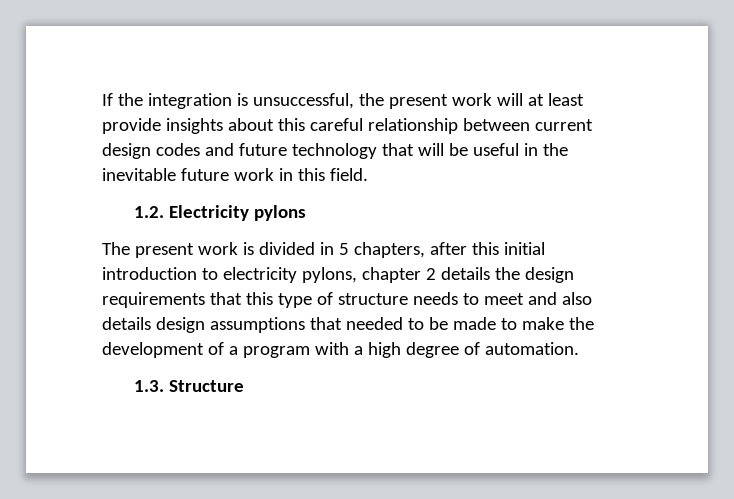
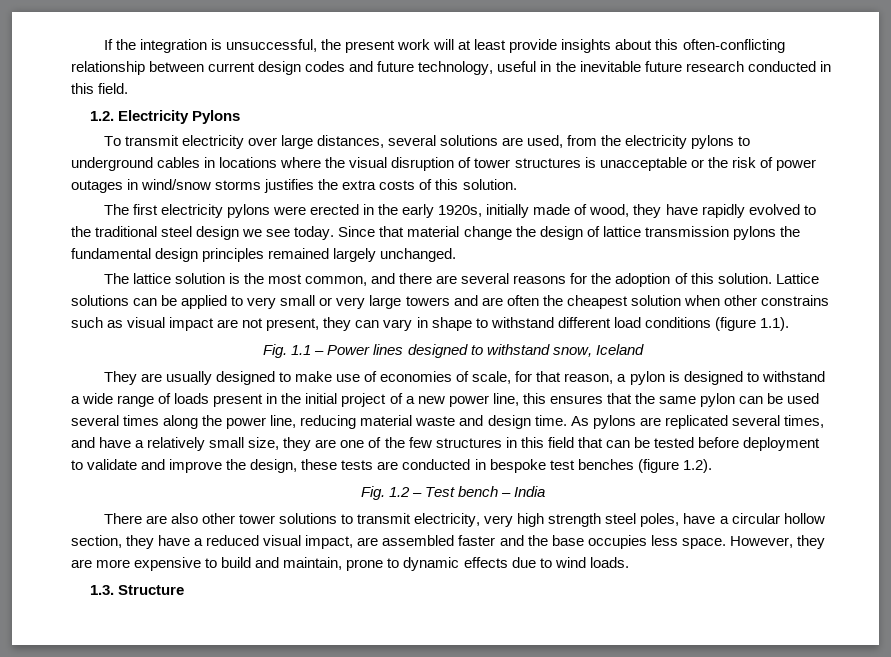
[309,118,363,131] careful -> [682,39,785,53] often-conflicting
[291,143,468,159] technology that will be -> [418,61,494,75] technology,
[233,168,274,181] work -> [685,61,816,72] research conducted
[254,205,307,221] [102,242,545,258] [102,267,574,283] [102,292,592,308] [102,317,594,333] [102,342,579,358] pylons // The present work is divided in 5 chapters, after this initial introduction to electricity pylons, chapter 2 details the design requirements that this type of structure needs to meet and also details design assumptions that needed to be made to make the development of a program with a high degree of automation. -> [191,110,240,124] [103,135,751,149] [71,157,816,171] [71,179,517,193] [103,204,816,218] [71,226,800,240] [71,248,457,262] [103,273,819,287] [71,295,829,309] [71,317,789,331] [263,344,644,358] [103,371,825,385] [71,393,820,407] [71,415,824,429] [71,437,821,451] [71,459,712,473] [360,486,546,500] [103,513,825,527] [71,535,825,549] [71,557,629,571] Pylons // To transmit electricity over large distances, several solutions are used, from the electricity pylons to underground cables in locations where the visual disruption of tower structures is unacceptable or the risk of power outages in wind/snow storms justifies the extra costs of this solution. // The first electricity pylons were erected in the early 1920s, initially made of wood, they have rapidly evolved to the traditional steel design we see today. Since that material change the design of lattice transmission pylons the fundamental design principles remained largely unchanged. // The lattice solution is the most common, and there are several reasons for the adoption of this solution. Lattice solutions can be applied to very small or very large towers and are often the cheapest solution when other constrains such as visual impact are not present, they can vary in shape to withstand different load conditions (figure 1.1). // Fig. 1.1 – Power lines designed to withstand snow, Iceland // They are usually designed to make use of economies of scale, for that reason, a pylon is designed to withstand a wide range of loads present in the initial project of a new power line, this ensures that the same pylon can be used several times along the power line, reducing material waste and design time. As pylons are replicated several times, and have a relatively small size, they are one of the few structures in this field that can be tested before deployment to validate and improve the design, these tests are conducted in bespoke test benches (figure 1.2). // Fig. 1.2 – Test bench – India // There are also other tower solutions to transmit electricity, very high strength steel poles, have a circular hollow section, they have a reduced visual impact, are assembled faster and the base occupies less space. However, they are more expensive to build and maintain, prone to dynamic effects due to wind loads.

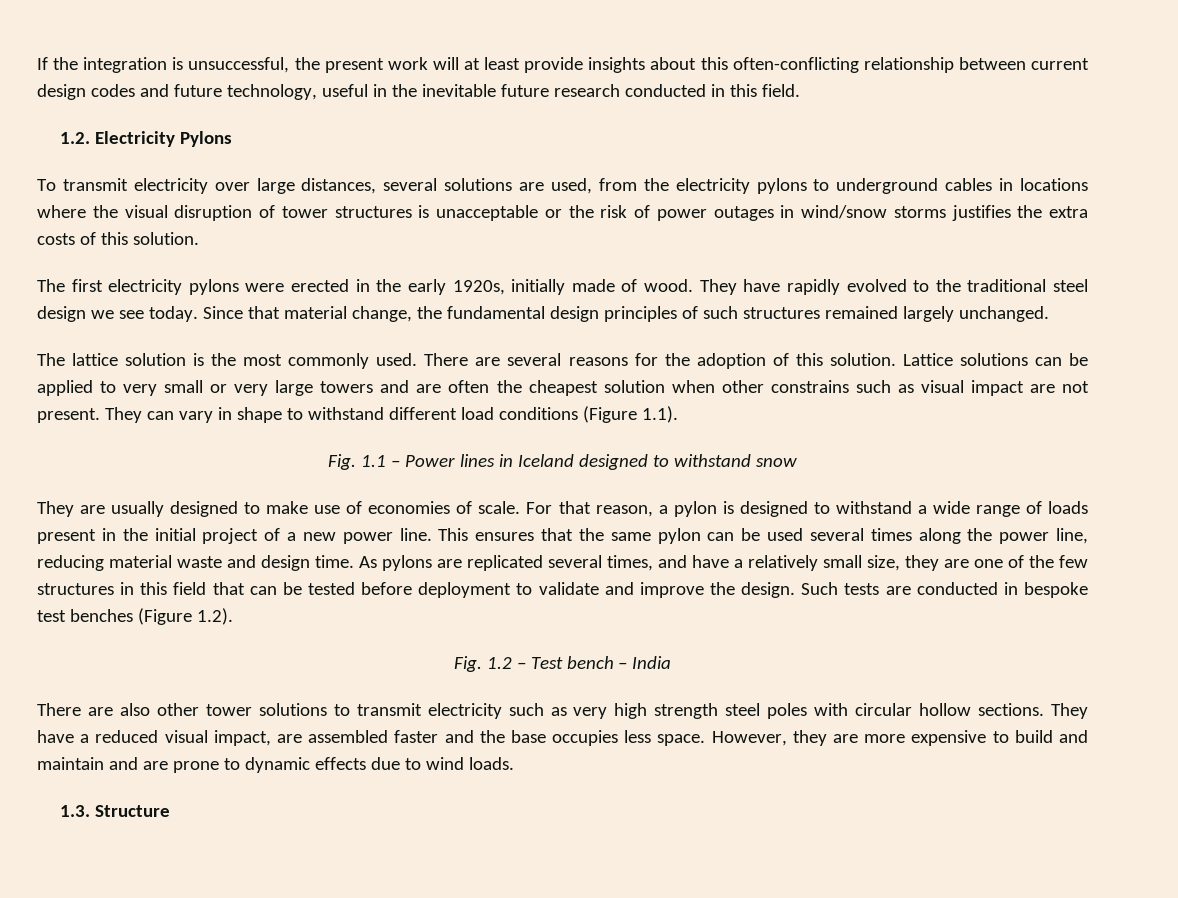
[589,204,662,218] wood, they -> [644,279,737,295] wood. They
[463,226,776,240] change the design of lattice transmission pylons -> [351,306,412,322] change,
(265, 255) none -> [681,306,820,319] of such structures
[305,273,433,286] common, and there -> [288,353,469,369] commonly used. There
[266,317,352,331] present, they -> [37,407,142,423] present. They
[714,317,756,331] (figure -> [582,406,637,423] (Figure
[407,344,644,358] designed to withstand snow, Iceland -> [499,454,797,470] in Iceland designed to withstand snow
[472,371,533,384] scale, for -> [478,501,553,514] scale. For
[492,393,546,406] line, this -> [399,528,469,541] line. This
[250,459,338,473] design, these -> [741,582,839,598] design. Such
[637,459,679,473] (figure -> [137,608,192,625] (Figure
[414,513,481,527] electricity, -> [427,703,567,719] electricity such as
[640,513,825,527] [71,535,155,549] poles, have a circular hollow section, they -> [767,703,1089,719] poles with circular hollow sections. They
[283,557,343,570] maintain, -> [37,757,168,770] maintain and are

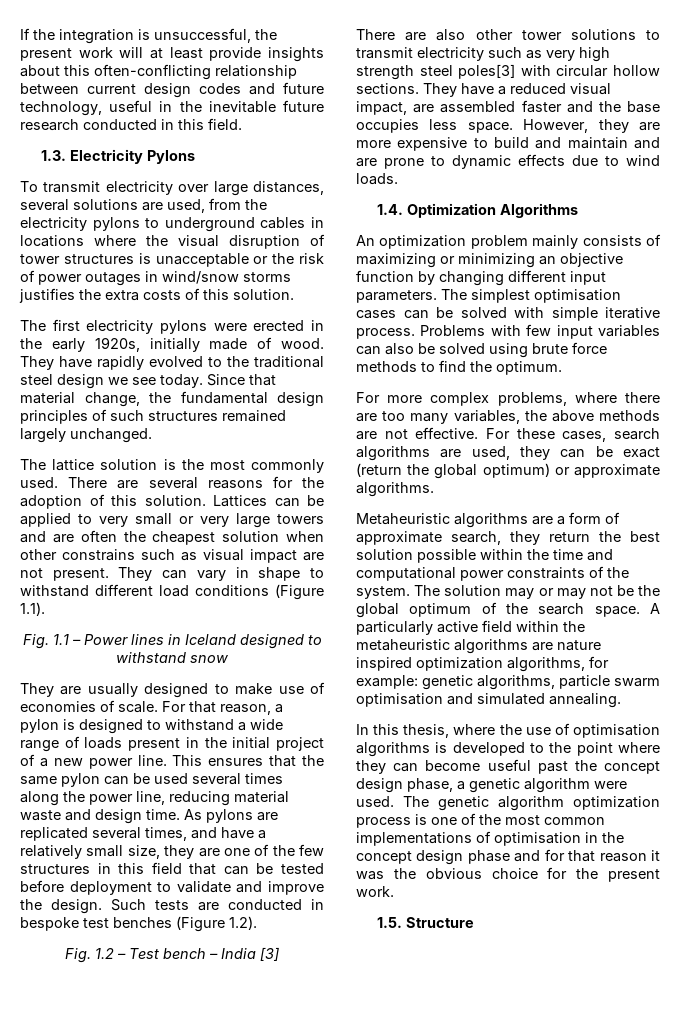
[60,132,91,144] 1.2. -> [41,150,67,161] 1.3.
[902,353,1028,366] Lattice solutions -> [213,495,267,507] Lattices
(672, 662) none -> [260,947,279,961] [3]
[767,703,808,719] poles -> [458,64,516,79] poles[3]
[60,805,91,817] 1.3. -> [377,203,579,218] [356,234,661,249] [356,253,623,268] [356,270,606,286] [356,289,621,303] [356,307,660,321] [356,324,660,339] [356,342,607,358] [356,360,562,375] [356,392,660,406] [356,410,660,424] [356,427,660,442] [356,446,660,461] [356,463,660,479] [356,482,434,497] [356,512,620,528] [356,531,660,545] [356,549,613,563] [356,566,629,581] [356,585,660,599] [356,602,660,618] [356,620,585,635] [356,639,601,654] [356,656,609,672] [356,675,660,690] [356,693,621,708] [356,723,660,738] [356,742,660,757] [356,759,660,774] [356,778,627,793] [356,796,660,811] [356,813,605,828] [356,831,624,846] [356,849,660,865] [356,867,660,882] [356,886,394,897] [377,917,403,928] 1.4. Optimization Algorithms // An optimization problem mainly consists of maximizing or minimizing an objective function by changing different input parameters. The simplest optimisation cases can be solved with simple iterative process. Problems with few input variables can also be solved using brute force methods to find the optimum. // For more complex problems, where there are too many variables, the above methods are not effective. For these cases, search algorithms are used, they can be exact (return the global optimum) or approximate algorithms. // Metaheuristic algorithms are a form of approximate search, they return the best solution possible within the time and computational power constraints of the system. The solution may or may not be the global optimum of the search space. A particularly active field within the metaheuristic algorithms are nature inspired optimization algorithms, for example: genetic algorithms, particle swarm optimisation and simulated annealing. // In this thesis, where the use of optimisation algorithms is developed to the point where they can become useful past the concept design phase, a genetic algorithm were used. The genetic algorithm optimization process is one of the most common implementations of optimisation in the concept design phase and for that reason it was the obvious choice for the present work. // 1.5.

